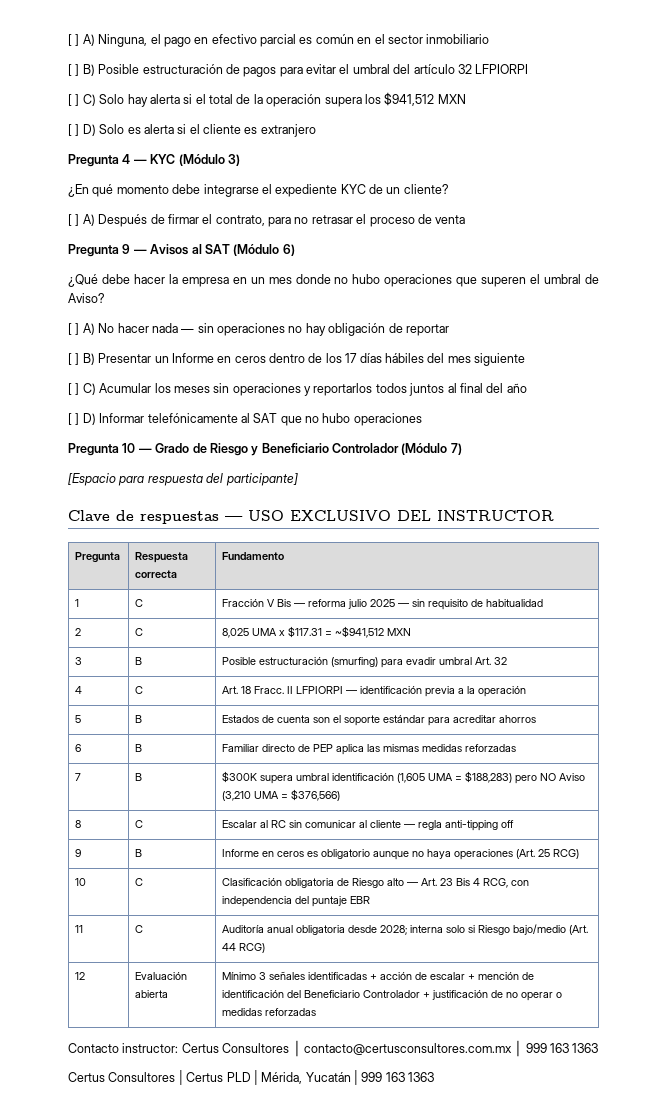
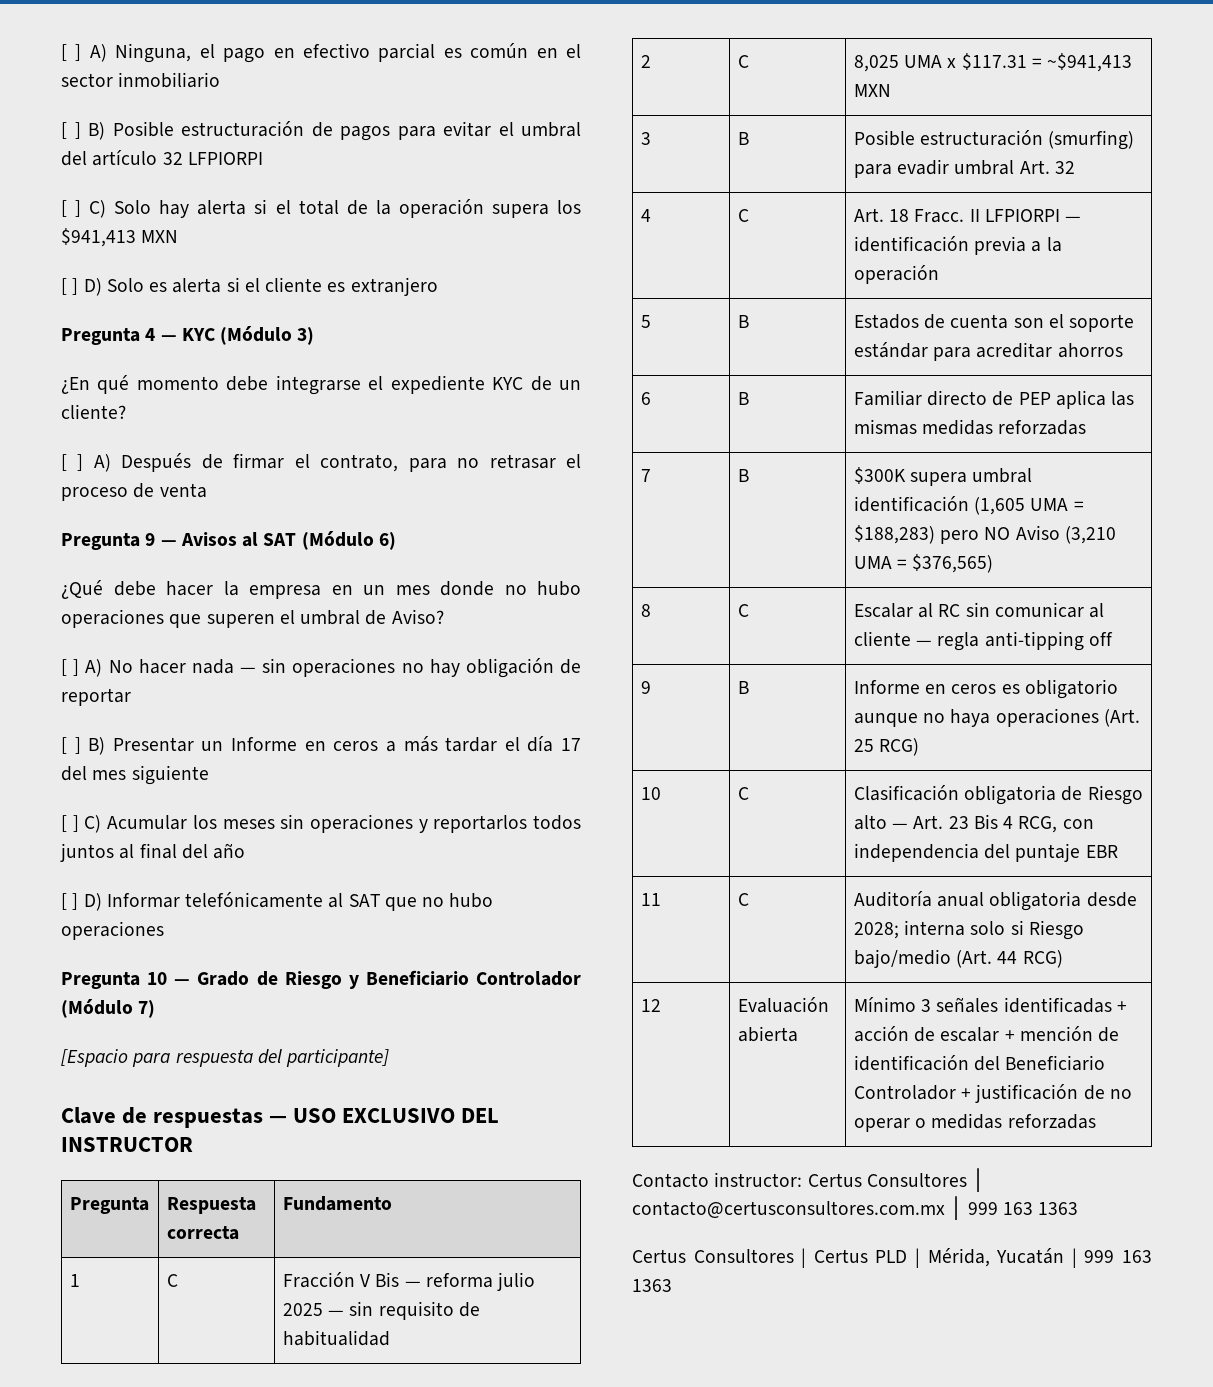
[384,92,435,106] $941,512 -> [61,228,136,247] $941,413
[269,353,424,363] dentro de los 17 días hábiles -> [385,736,582,752] a más tardar el día 17
[335,626,385,638] ~$941,512 -> [1047,53,1133,72] ~$941,413
[291,789,341,801] $376,566) -> [912,554,994,573] $376,565)

